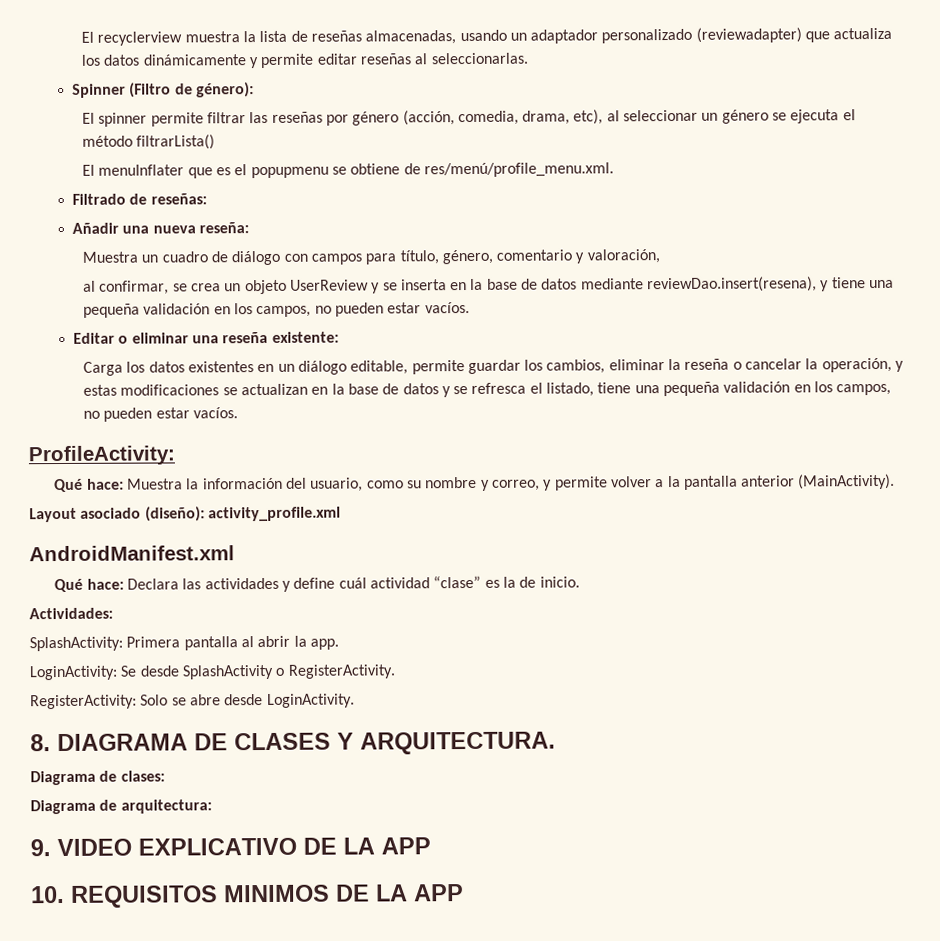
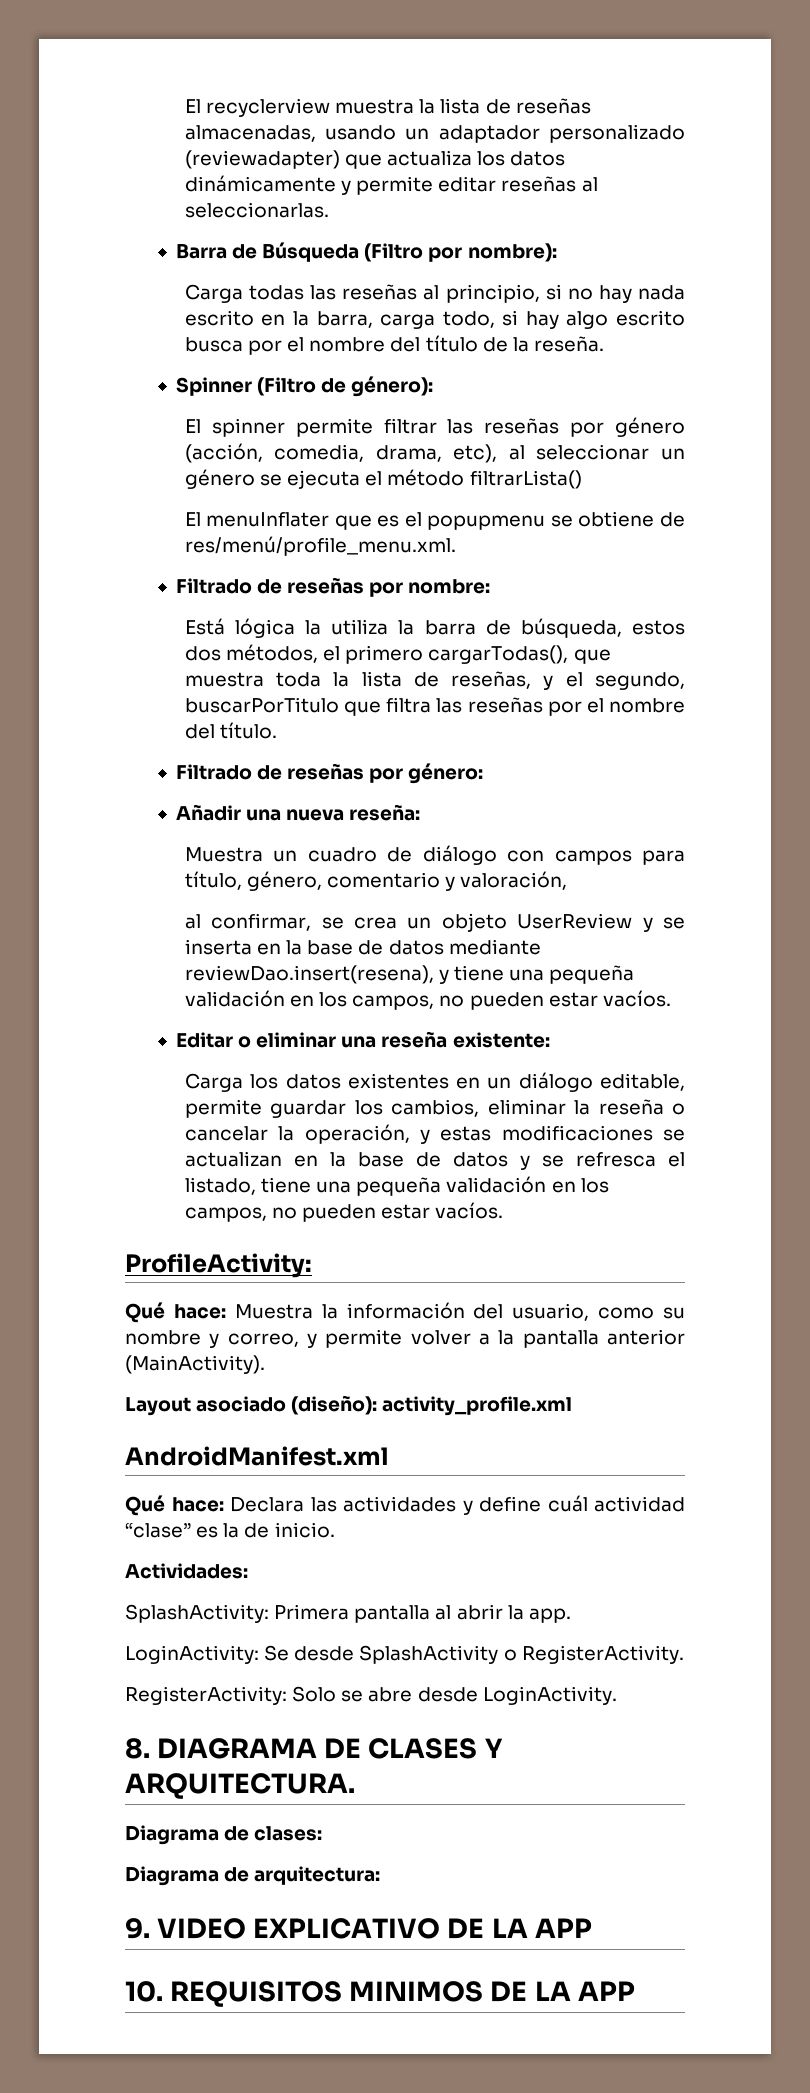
(529, 58) none -> [175,242,557,262] [184,284,685,303] [184,310,685,329] [184,335,604,355] // Barra de Búsqueda (Filtro por nombre): // Carga todas las reseñas al principio, si no hay nada escrito en la barra, carga todo, si hay algo escrito busca por el nombre del título de la reseña.
[150,193,207,205] reseñas: -> [287,577,491,597] [184,618,685,638] [184,644,611,664] [184,671,685,690] [184,697,685,716] [184,722,278,739] [175,763,484,784] reseñas por nombre: // Está lógica la utiliza la barra de búsqueda, estos dos métodos, el primero cargarTodas(), que muestra toda la lista de reseñas, y el segundo, buscarPorTitulo que filtra las reseñas por el nombre del título. // Filtrado de reseñas por género:

